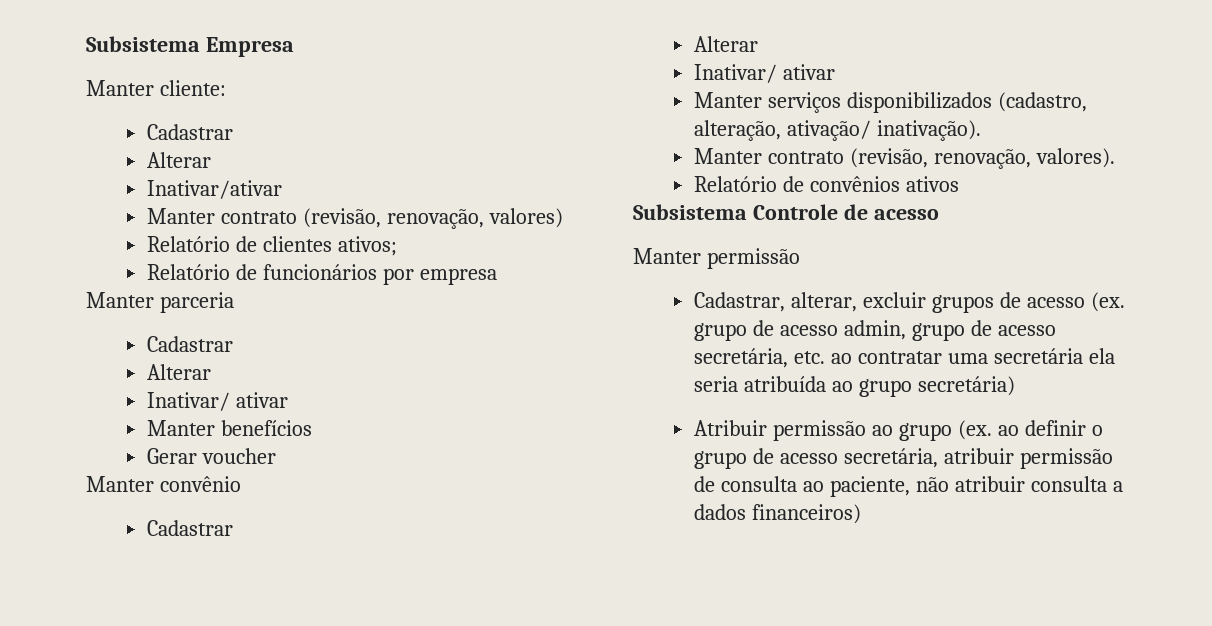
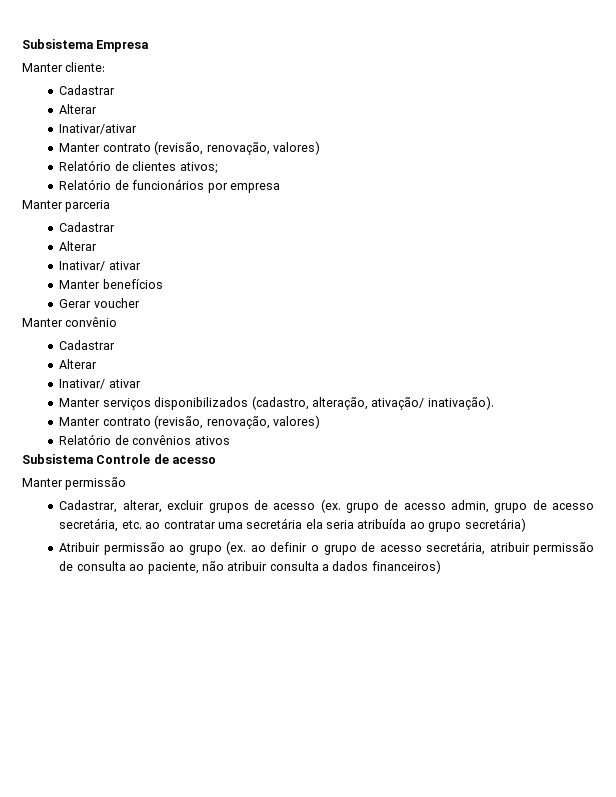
[1035,148,1115,168] valores). -> [272,415,320,429] valores)

